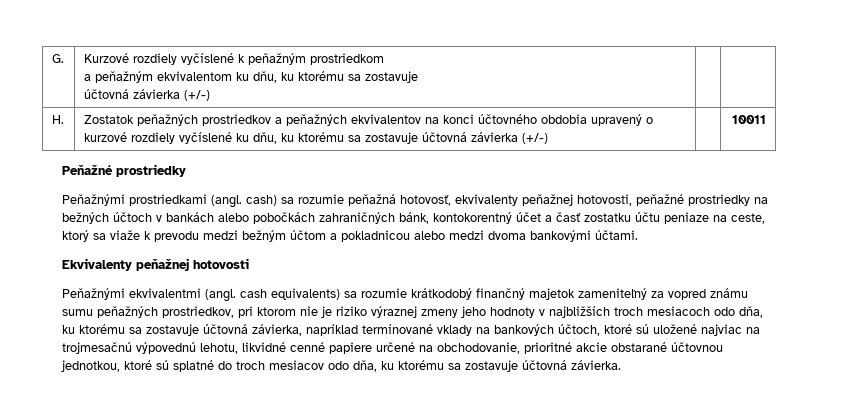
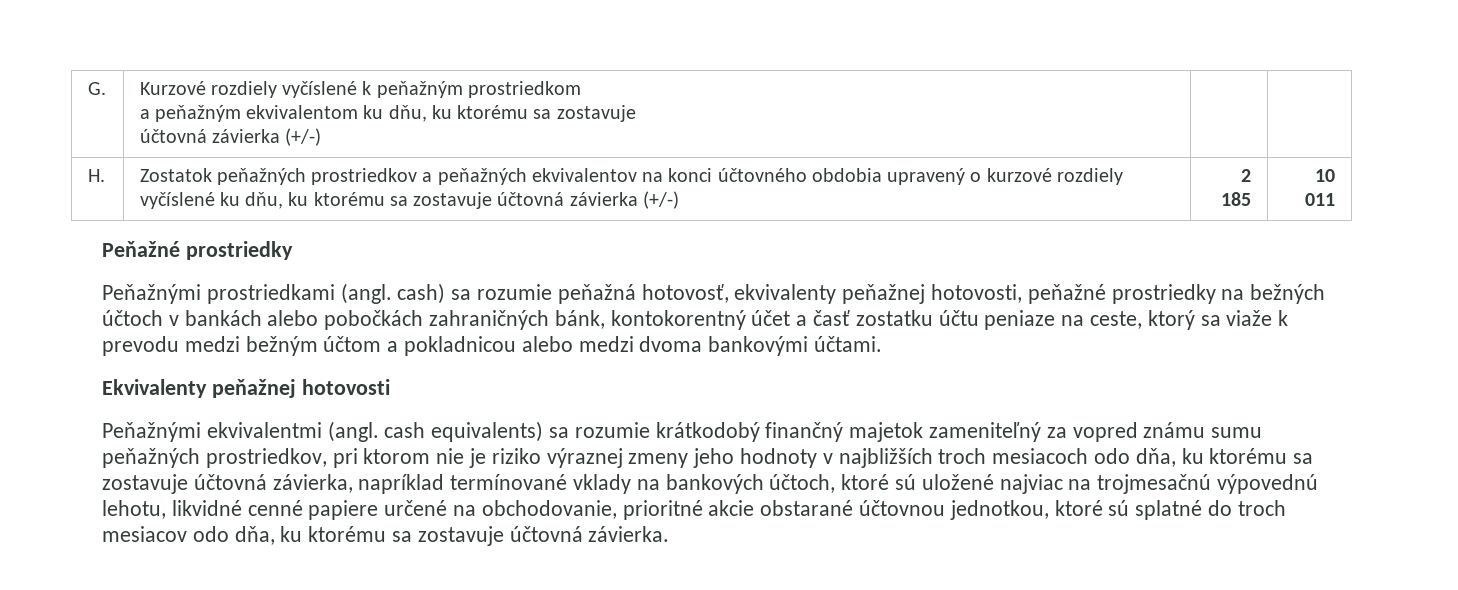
[732,115,767,124] | 10011 -> [1241,169,1252,182] [1221,192,1252,206] [1315,169,1336,182] [1305,193,1336,206] 2 185 | 10 011

